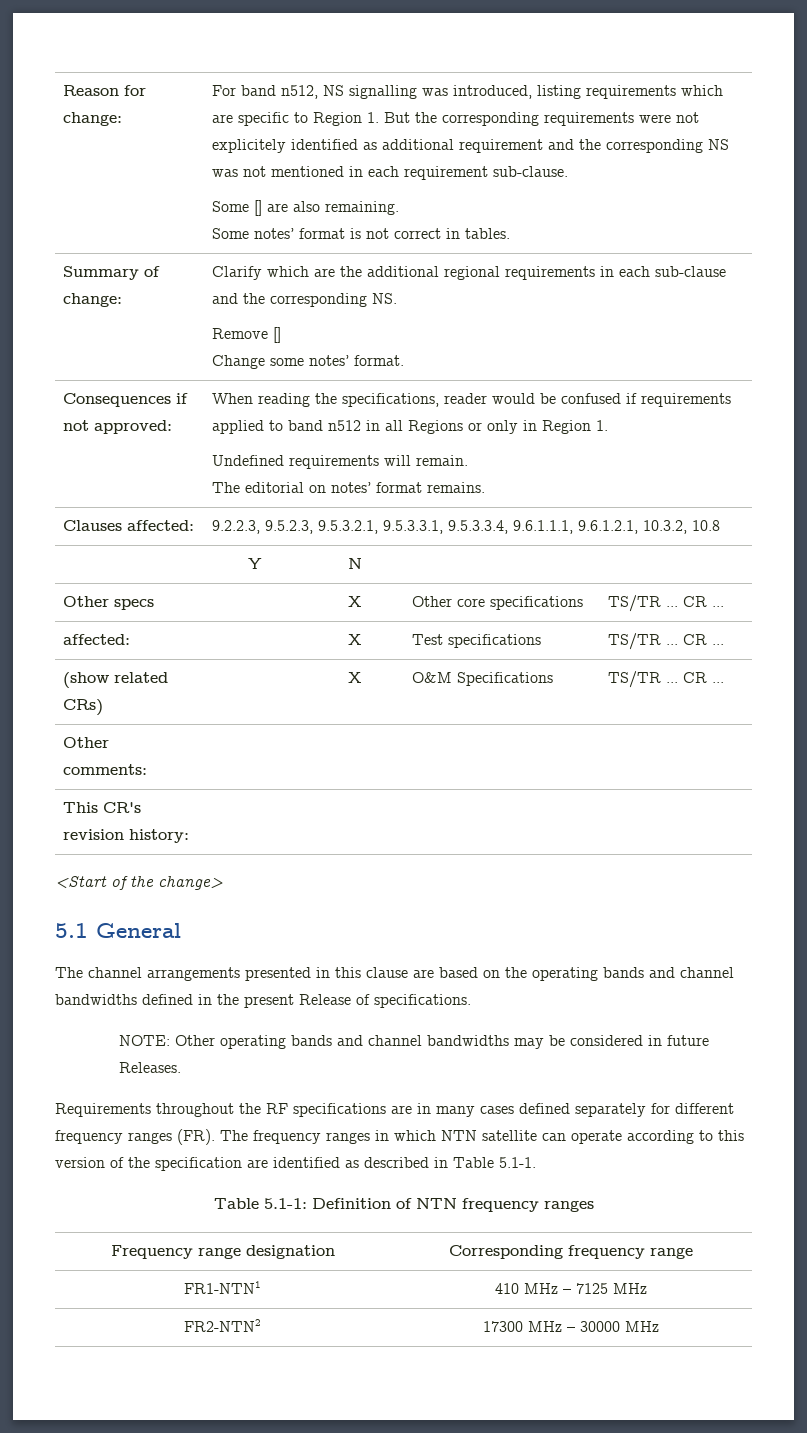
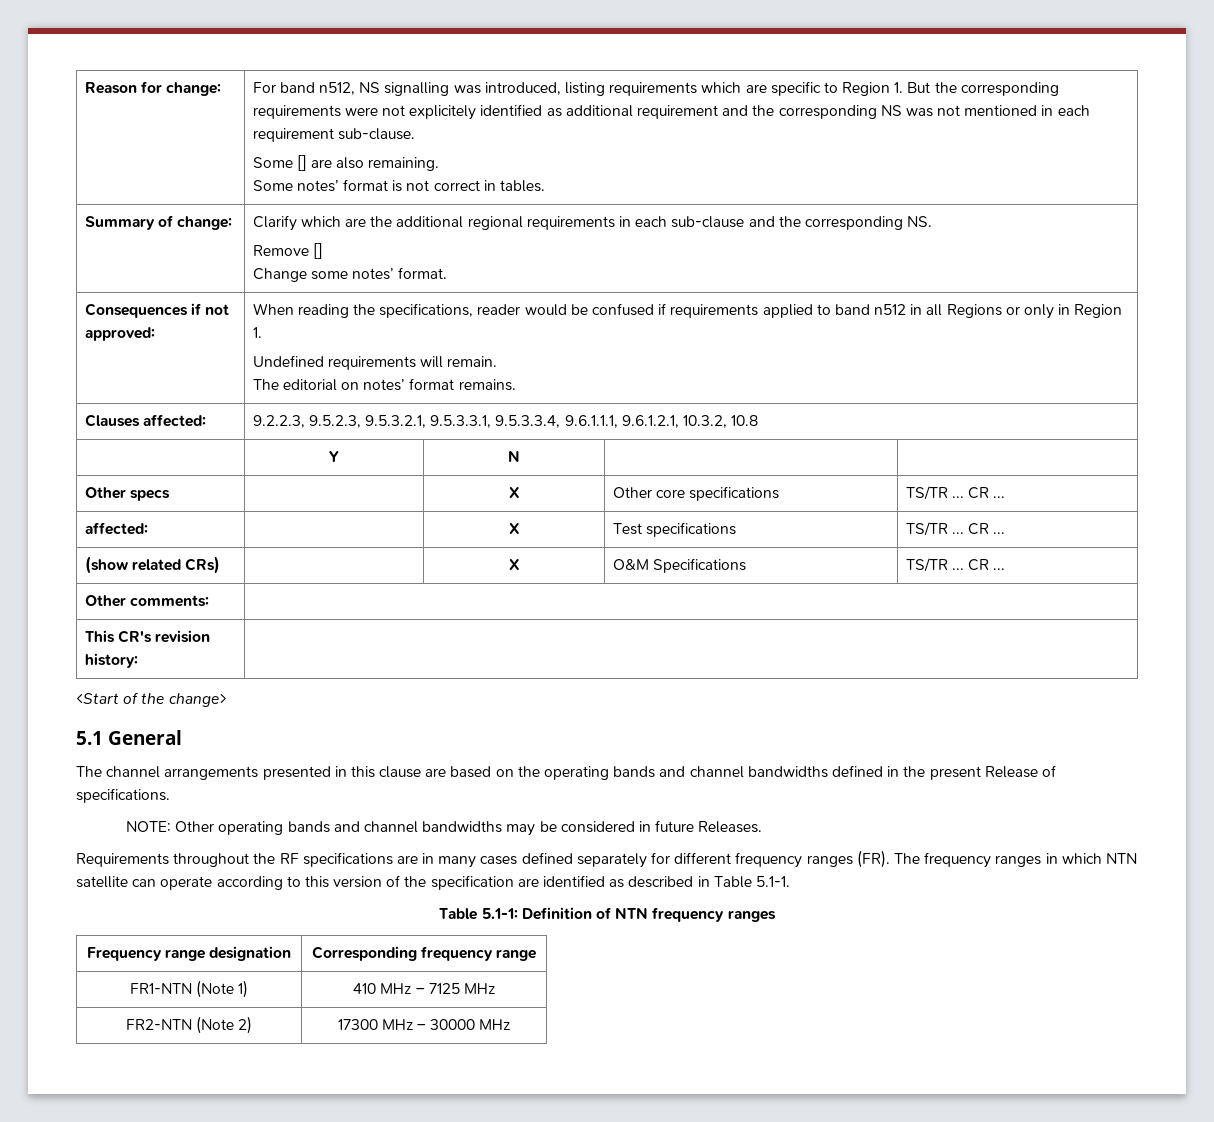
[184,1281,261,1294] FR1-NTN1 -> [129,980,249,998] FR1-NTN (Note 1)
[184,1319,261,1332] FR2-NTN2 -> [125,1016,253,1034] FR2-NTN (Note 2)

